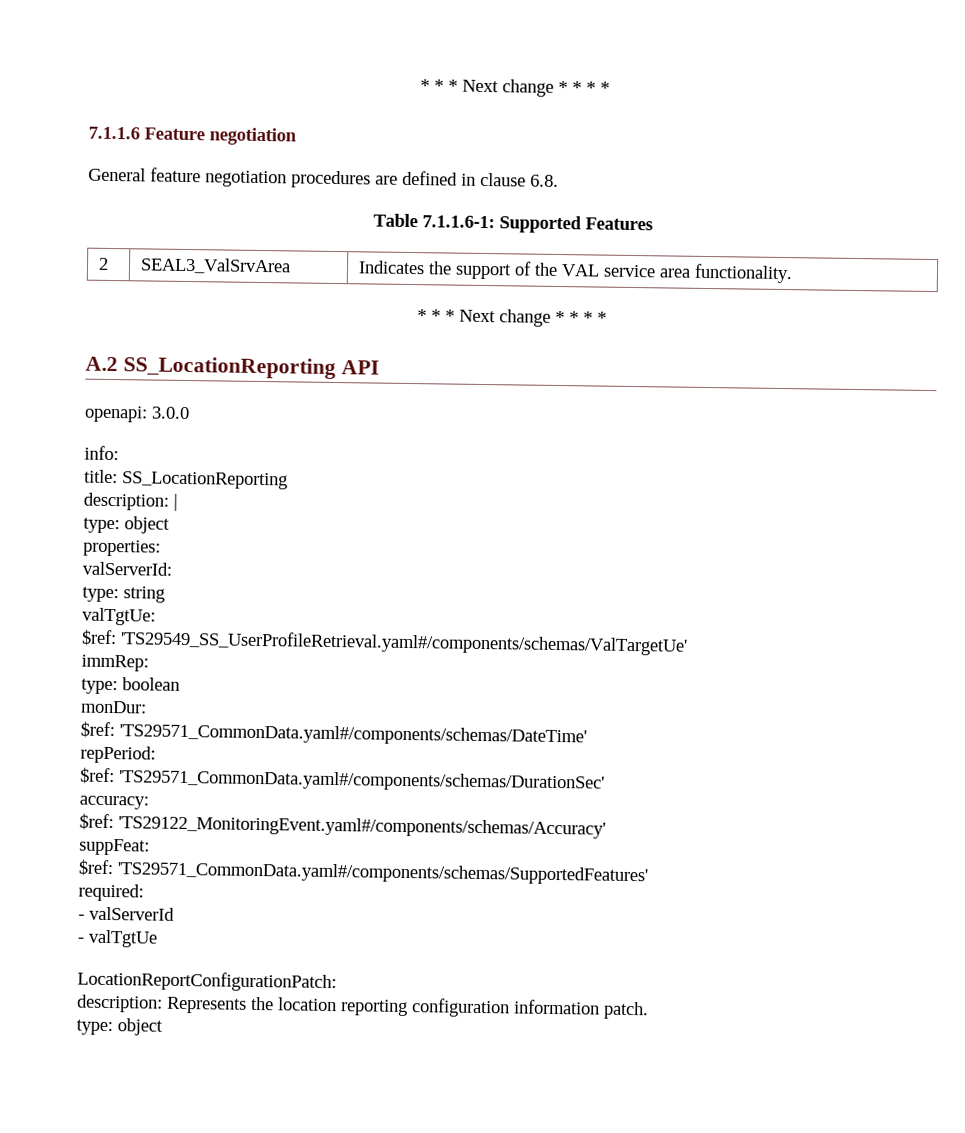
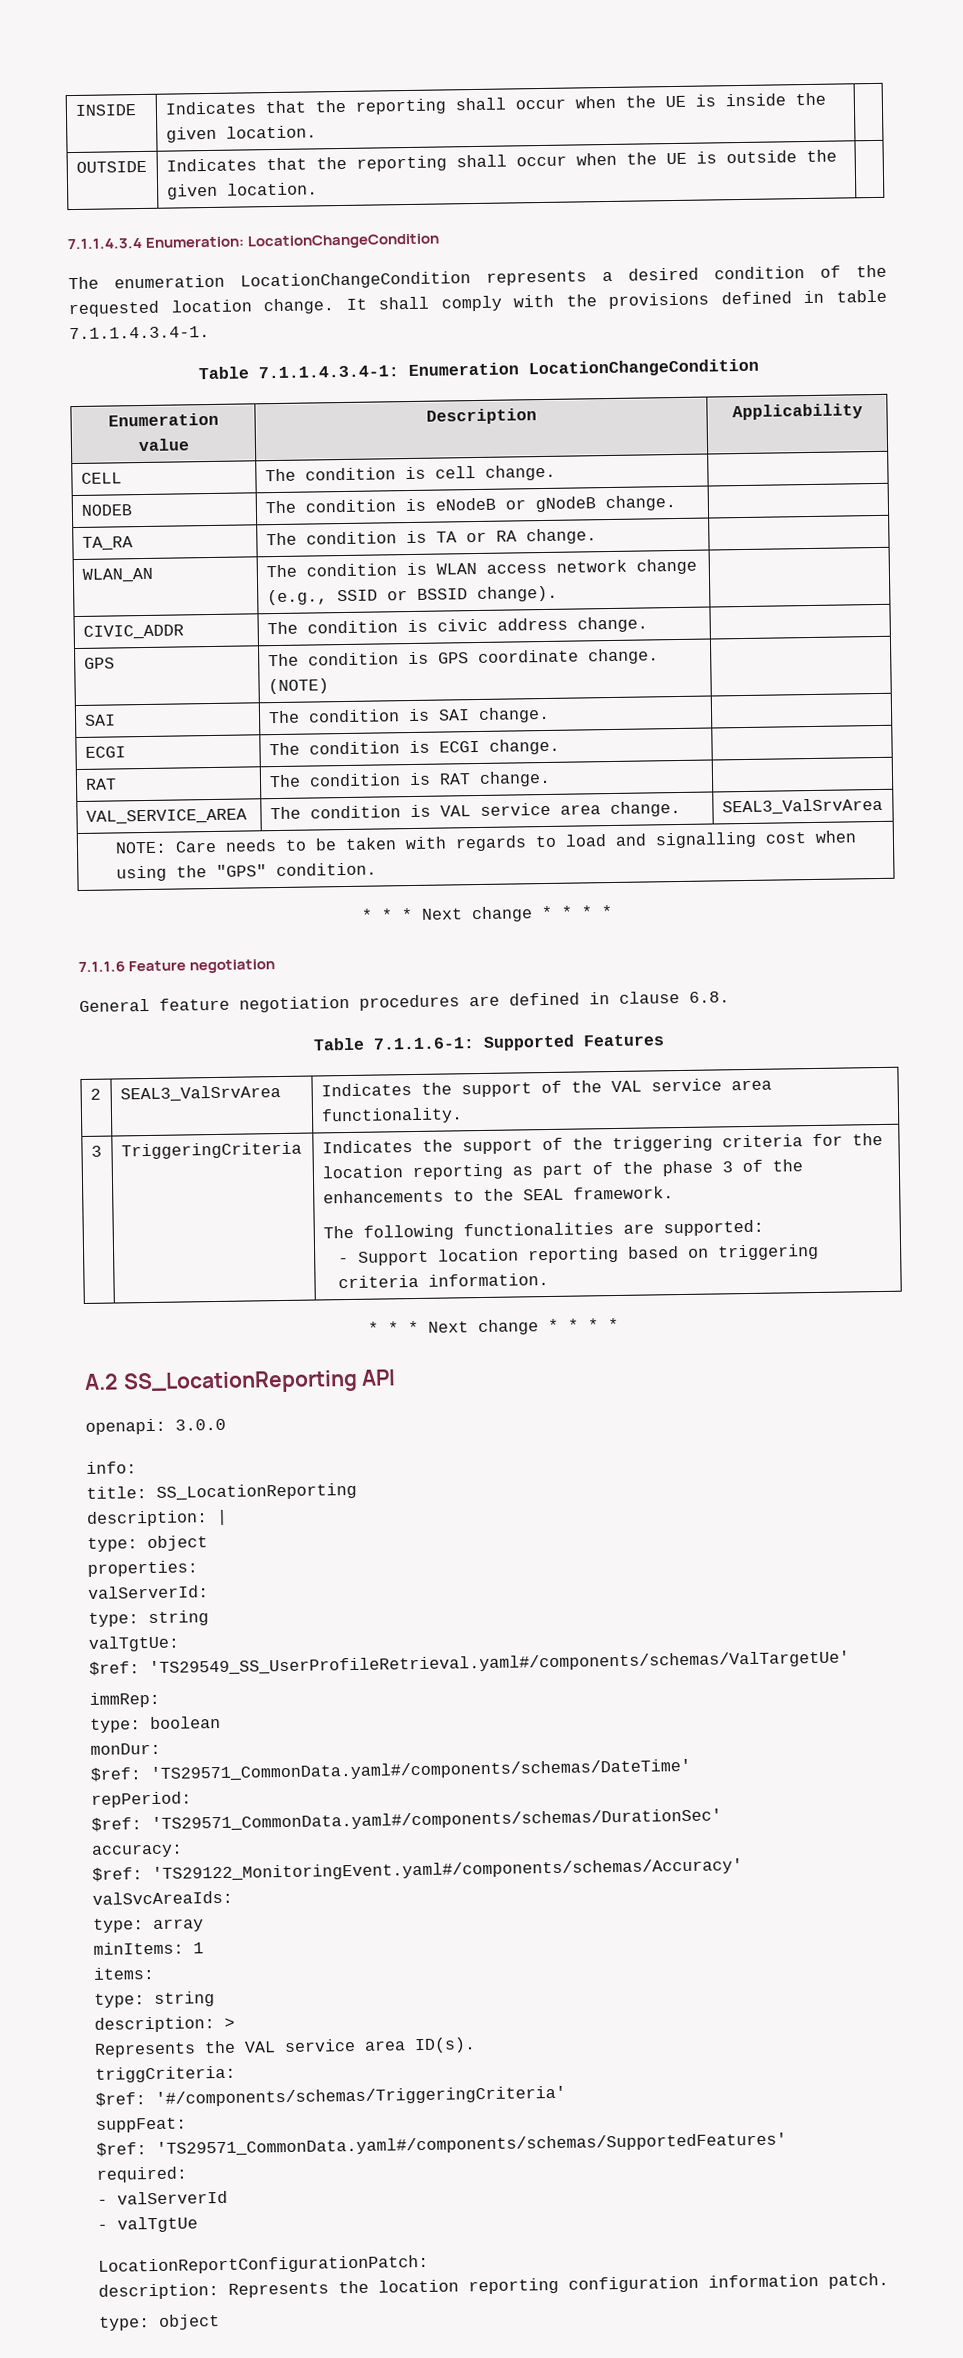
(420, 85) none -> [74,104,136,116] [164,92,826,115] [165,125,317,143] [75,160,147,173] [165,149,837,172] [166,182,318,200] [67,233,440,250] [68,264,887,290] [68,289,887,318] [69,325,210,340] [198,358,759,380] [107,412,219,427] [137,438,190,452] [425,408,537,425] [731,403,863,421] [80,472,122,484] [264,464,556,482] [80,504,132,516] [264,495,676,514] [81,536,133,551] [265,528,597,546] [81,567,154,583] [265,558,697,578] [266,585,558,606] [82,624,184,640] [266,616,648,635] [83,657,115,669] [267,648,659,667] [267,678,329,695] [83,714,116,726] [267,706,550,724] [84,746,126,758] [268,738,560,756] [84,778,117,790] [268,770,551,788] [85,808,247,825] [269,800,681,820] [721,797,883,816] [115,830,857,854] [116,862,378,882] INSIDE | Indicates that the reporting shall occur when the UE is inside the given location. | // OUTSIDE | Indicates that the reporting shall occur when the UE is outside the given location. | // 7.1.1.4.3.4 Enumeration: LocationChangeCondition // The enumeration LocationChangeCondition represents a desired condition of the requested location change. It shall comply with the provisions defined in table 7.1.1.4.3.4-1. // Table 7.1.1.4.3.4-1: Enumeration LocationChangeCondition // Enumeration value | Description | Applicability // CELL | The condition is cell change. | // NODEB | The condition is eNodeB or gNodeB change. | // TA_RA | The condition is TA or RA change. | // WLAN_AN | The condition is WLAN access network change (e.g., SSID or BSSID change). | // CIVIC_ADDR | The condition is civic address change. | // GPS | The condition is GPS coordinate change. (NOTE) | // SAI | The condition is SAI change. | // ECGI | The condition is ECGI change. | // RAT | The condition is RAT change. | // VAL_SERVICE_AREA | The condition is VAL service area change. | SEAL3_ValSrvArea // NOTE: Care needs to be taken with regards to load and signalling cost when using the "GPS" condition. //
(793, 273) none -> [90,1145,102,1157] [120,1141,302,1160] [321,1132,883,1155] [321,1159,803,1181] [322,1186,674,1204] [322,1219,764,1241] [338,1243,820,1266] [338,1272,550,1289] // 3 | TriggeringCriteria | Indicates the support of the triggering criteria for the location reporting as part of the phase 3 of the enhancements to the SEAL framework. // The following functionalities are supported: // - Support location reporting based on triggering criteria information.
(606, 827) none -> [92,1890,233,1905] [93,1918,204,1933] [93,1941,204,1955] [93,1967,154,1980] [94,1991,215,2008] [94,2016,235,2033] [94,2037,476,2058] [95,2065,236,2083] [95,2085,566,2107] // valSvcAreaIds: // type: array // minItems: 1 // items: // type: string // description: > // Represents the VAL service area ID(s). // triggCriteria: // $ref: '#/components/schemas/TriggeringCriteria'

